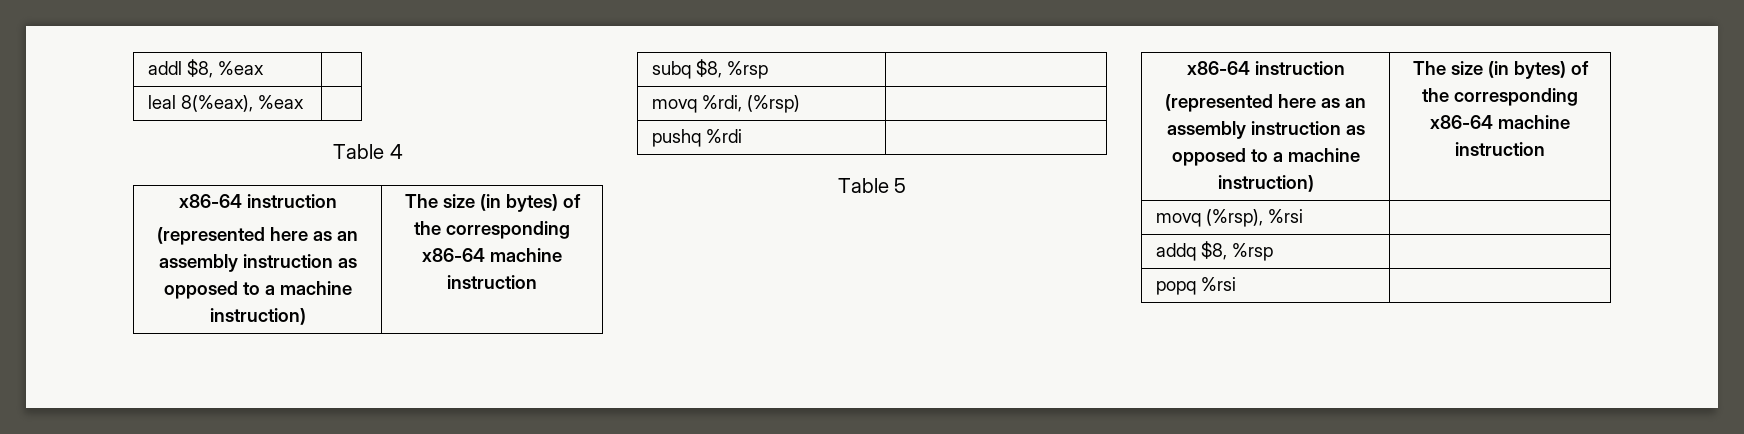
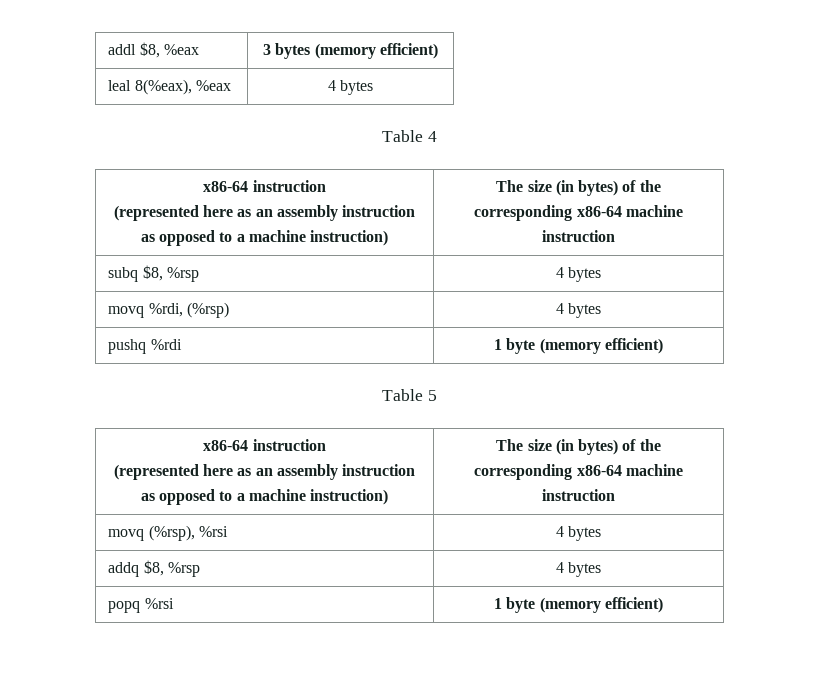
(264, 68) none -> [263,43,438,59] 3 bytes (memory efficient)
(304, 102) none -> [327,80,374,95] 4 bytes
(768, 70) none -> [555,267,602,282] 4 bytes
(800, 104) none -> [555,303,602,318] 4 bytes
(742, 136) none -> [494,338,663,354] 1 byte (memory efficient)
(1303, 216) none -> [555,526,602,541] 4 bytes
(1273, 252) none -> [555,562,602,577] 4 bytes
(1236, 284) none -> [494,597,663,613] 1 byte (memory efficient)

